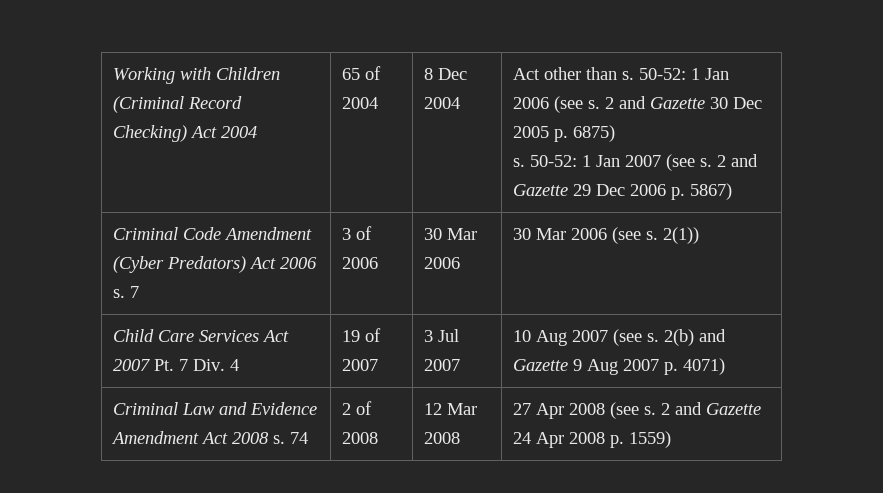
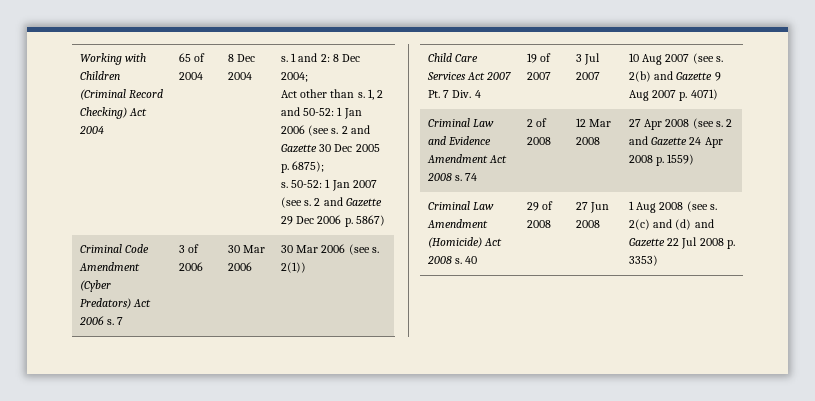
(461, 103) none -> [280,53,361,62] [280,72,308,82] s. 1 and 2: 8 Dec 2004; //
(635, 75) none -> [367,89,384,100] [280,107,300,116] 1, 2 and
[573,125,616,142] 6875) -> [292,161,325,172] 6875);
(672, 439) none -> [427,201,495,210] [426,219,488,228] [427,237,503,248] [426,256,478,264] [526,201,554,211] [526,220,551,228] [575,202,610,213] [575,220,600,228] [628,201,717,213] [628,219,714,230] [628,237,735,249] [628,255,658,266] // Criminal Law Amendment (Homicide) Act 2008 s. 40 | 29 of 2008 | 27 Jun 2008 | 1 Aug 2008 (see s. 2(c) and (d) and Gazette 22 Jul 2008 p. 3353)

